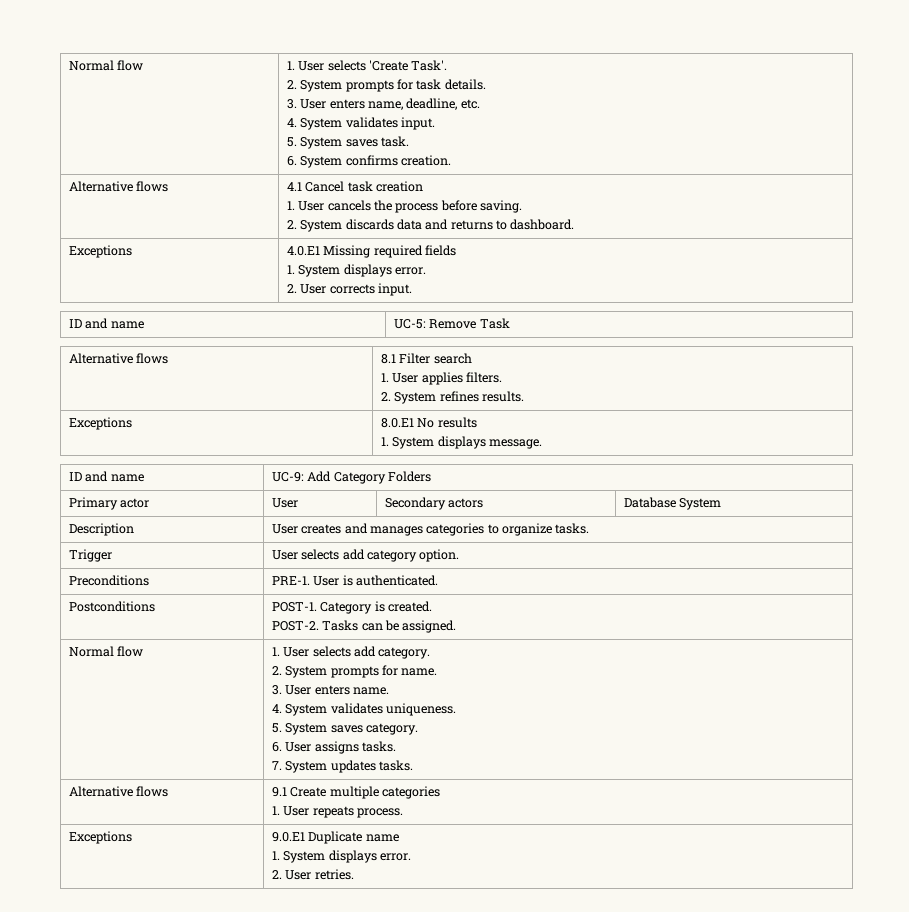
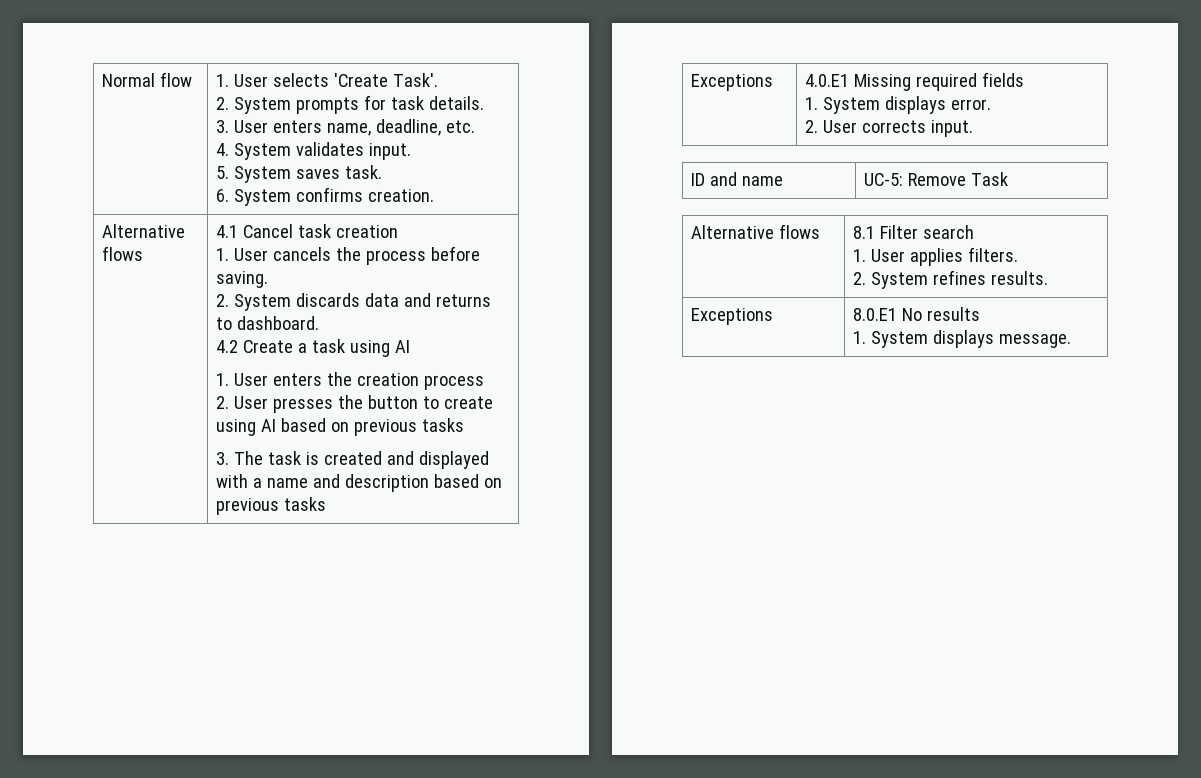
(575, 224) none -> [216,339,411,357] [216,372,485,390] [216,395,494,413] [216,418,465,436] [216,451,490,469] [216,474,503,492] [216,497,327,515] // 4.2 Create a task using AI // 1. User enters the creation process // 2. User presses the button to create using AI based on previous tasks // 3. The task is created and displayed with a name and description based on previous tasks
[68,471,144,482] [271,471,431,484] [68,497,150,510] [271,498,298,508] [384,497,484,510] [623,497,722,510] [68,523,134,536] [271,523,590,536] [68,549,112,562] [271,549,460,562] [68,575,149,586] [271,575,438,586] [68,601,155,612] [271,601,432,614] [271,620,457,633] [68,646,144,657] [271,646,431,659] [271,665,438,678] [271,685,389,695] [271,703,456,716] [271,723,418,735] [271,741,396,754] [271,760,413,773] [68,786,169,797] [271,786,440,799] [271,806,403,818] [68,831,132,844] [271,831,399,844] [271,850,411,863] [271,869,354,880] // ID and name | UC-9: Add Category Folders // Primary actor | User | Secondary actors | Database System // Description | User creates and manages categories to organize tasks. // Trigger | User selects add category option. // Preconditions | PRE-1. User is authenticated. // Postconditions | POST-1. Category is created. // POST-2. Tasks can be assigned. // Normal flow | 1. User selects add category. // 2. System prompts for name. // 3. User enters name. // 4. System validates uniqueness. // 5. System saves category. // 6. User assigns tasks. // 7. System updates tasks. // Alternative flows | 9.1 Create multiple categories // 1. User repeats process. // Exceptions | 9.0.E1 Duplicate name // 1. System displays error. // 2. User retries. -> (1072, 341) none

